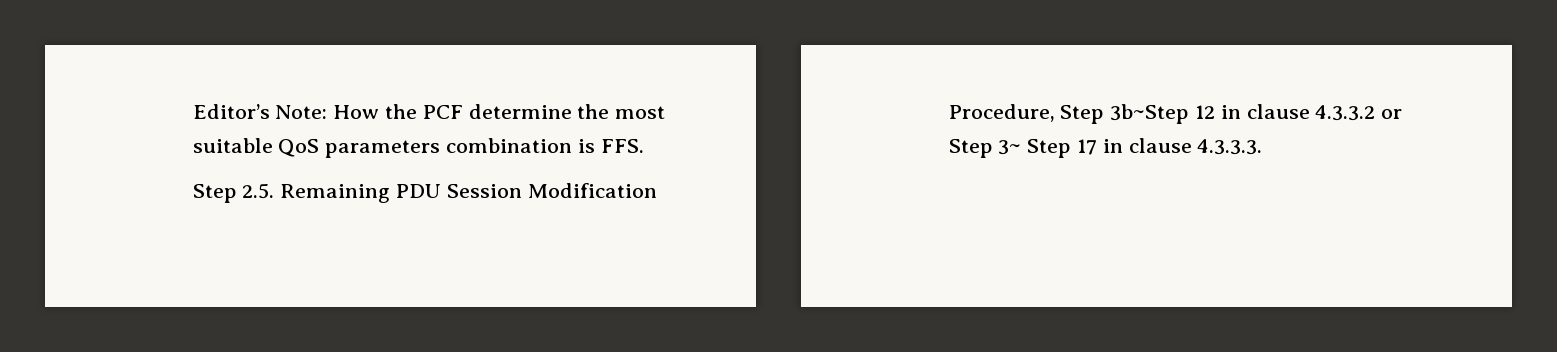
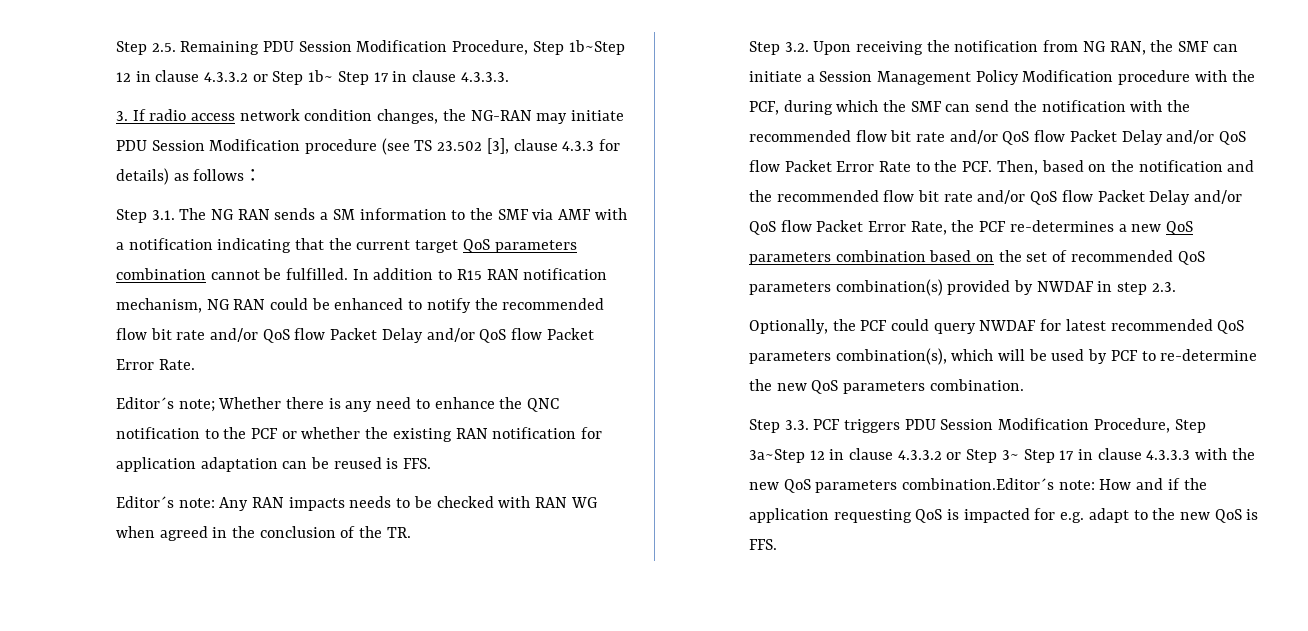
[192,104,666,119] [192,138,644,158] Editor’s Note: How the PCF determine the most suitable QoS parameters combination is FFS. // -> (115, 48) none
[1110,104,1190,124] 3b~Step -> [568,40,625,55] [115,70,509,85] [115,109,625,124] [115,138,621,155] [115,168,263,185] [115,208,627,223] [115,238,577,253] [115,268,608,280] [115,298,605,313] [115,328,594,343] [115,359,195,370] [115,397,560,412] [115,427,603,442] [115,457,432,472] [115,496,597,511] [115,526,411,541] [748,40,1238,55] [748,70,1255,85] [748,100,1191,115] [748,130,1247,145] [748,160,1255,175] [748,190,1243,205] [748,220,1194,235] [748,250,1205,265] [748,279,1176,296] [748,319,1245,334] [748,348,1258,365] [748,379,1024,394] [748,418,1206,433] [748,449,805,463] 1b~Step 12 in clause 4.3.3.2 or Step 1b~ Step 17 in clause 4.3.3.3. // 3. If radio access network condition changes, the NG-RAN may initiate PDU Session Modification procedure (see TS 23.502 [3], clause 4.3.3 for details) as follows： // Step 3.1. The NG RAN sends a SM information to the SMF via AMF with a notification indicating that the current target QoS parameters combination cannot be fulfilled. In addition to R15 RAN notification mechanism, NG RAN could be enhanced to notify the recommended flow bit rate and/or QoS flow Packet Delay and/or QoS flow Packet Error Rate. // Editor´s note; Whether there is any need to enhance the QNC notification to the PCF or whether the existing RAN notification for application adaptation can be reused is FFS. // Editor´s note: Any RAN impacts needs to be checked with RAN WG when agreed in the conclusion of the TR. // Step 3.2. Upon receiving the notification from NG RAN, the SMF can initiate a Session Management Policy Modification procedure with the PCF, during which the SMF can send the notification with the recommended flow bit rate and/or QoS flow Packet Delay and/or QoS flow Packet Error Rate to the PCF. Then, based on the notification and the recommended flow bit rate and/or QoS flow Packet Delay and/or QoS flow Packet Error Rate, the PCF re-determines a new QoS parameters combination based on the set of recommended QoS parameters combination(s) provided by NWDAF in step 2.3. // Optionally, the PCF could query NWDAF for latest recommended QoS parameters combination(s), which will be used by PCF to re-determine the new QoS parameters combination. // Step 3.3. PCF triggers PDU Session Modification Procedure, Step 3a~Step
[1197,139,1263,155] 4.3.3.3. -> [1146,448,1255,460] [748,478,1207,493] [748,508,1259,523] [748,539,777,550] 4.3.3.3 with the new QoS parameters combination.Editor´s note: How and if the application requesting QoS is impacted for e.g. adapt to the new QoS is FFS.

